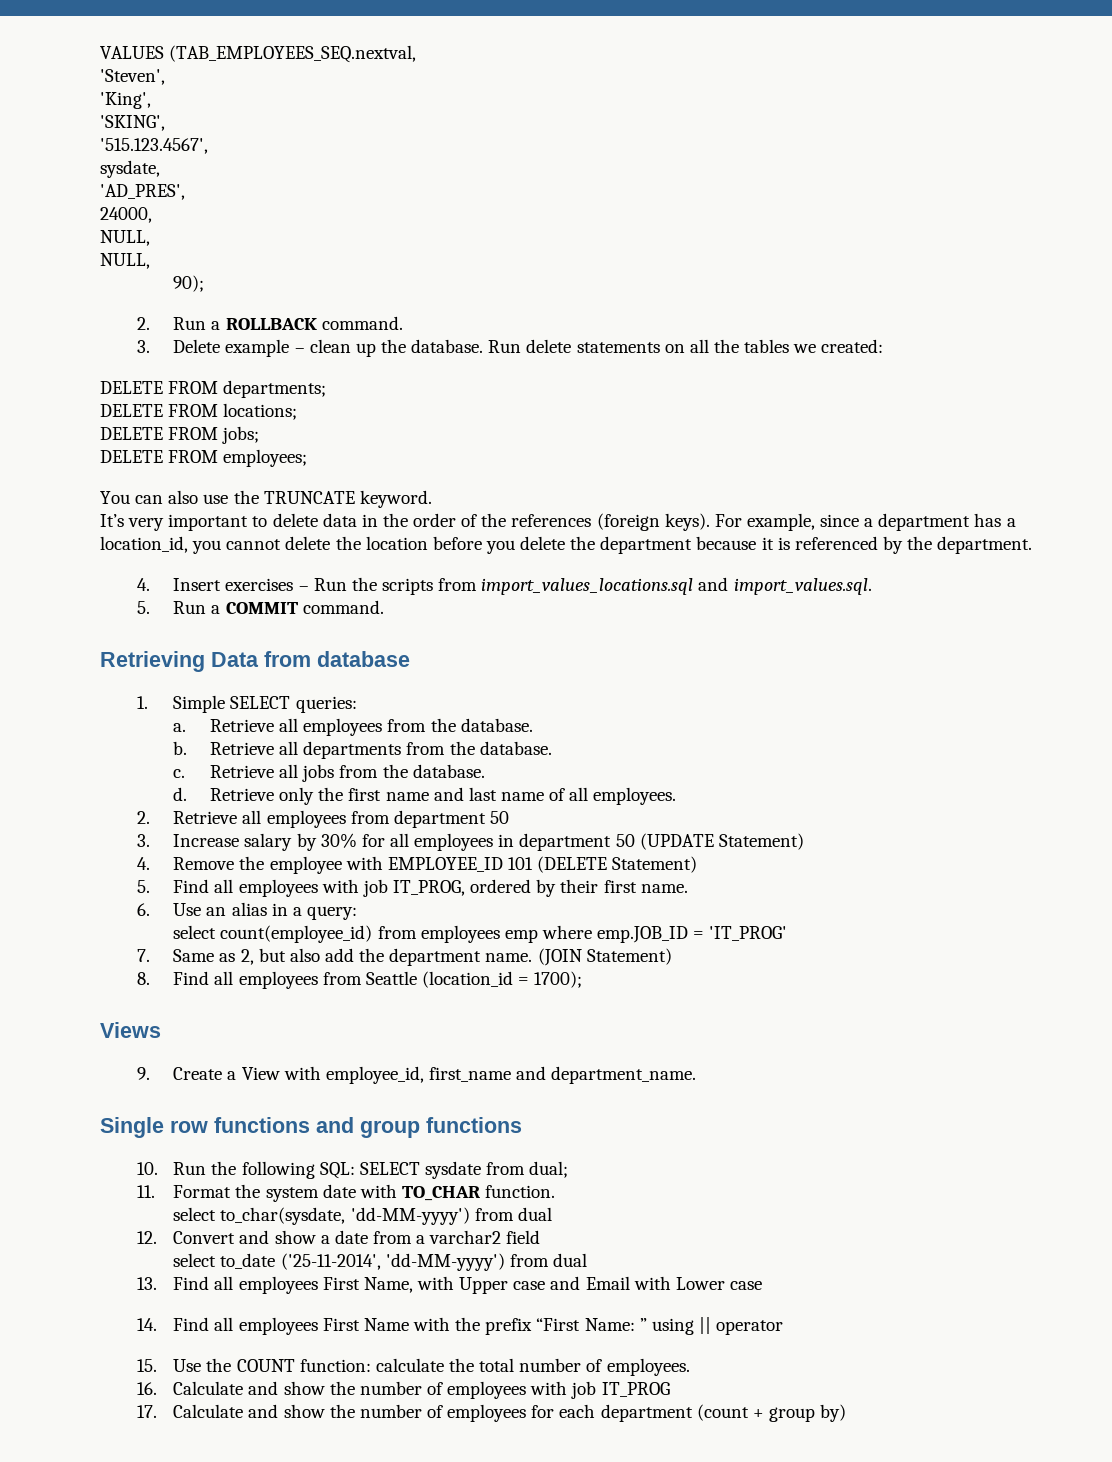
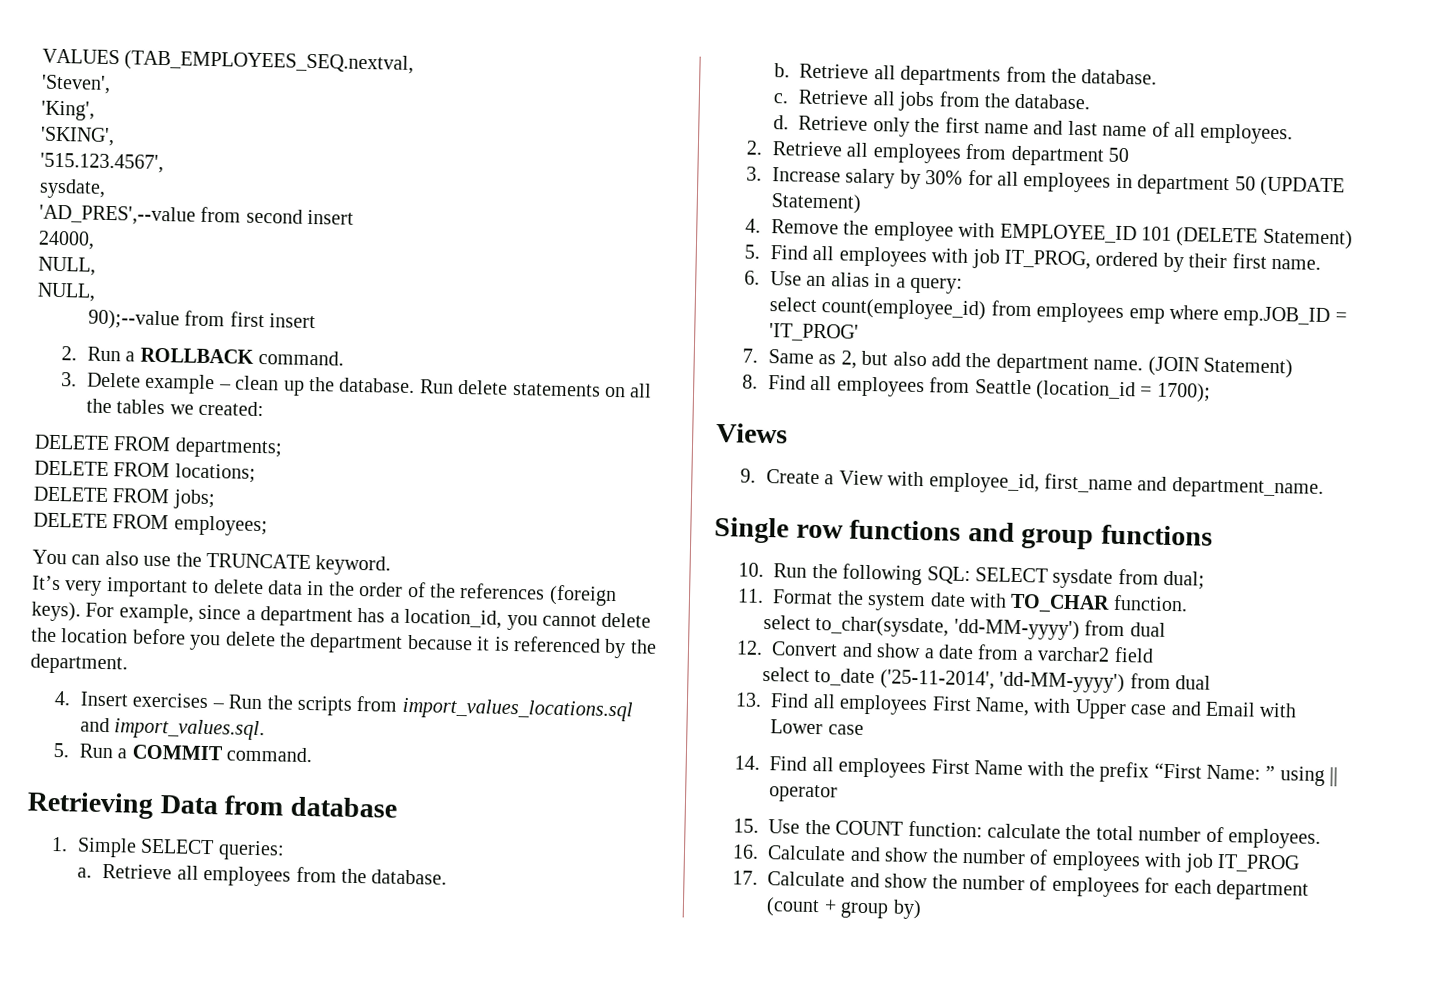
[100,184,185,200] 'AD_PRES', -> [39,204,355,226] 'AD_PRES',--value from second insert
[173,275,205,292] 90); -> [87,309,317,331] 90);--value from first insert

